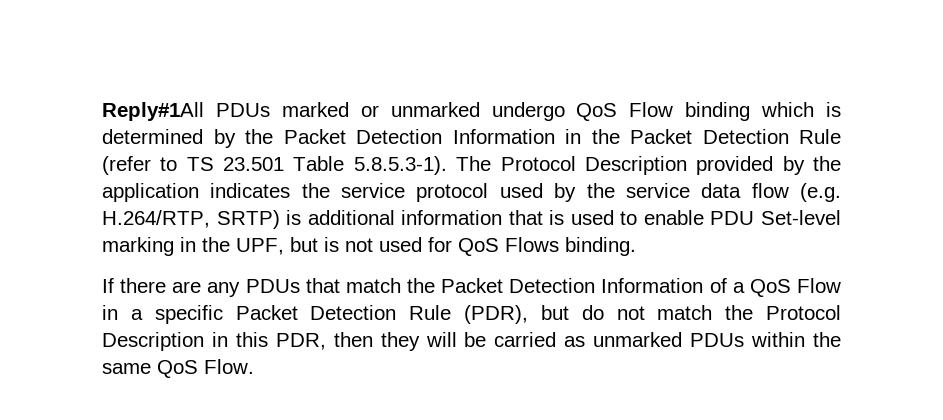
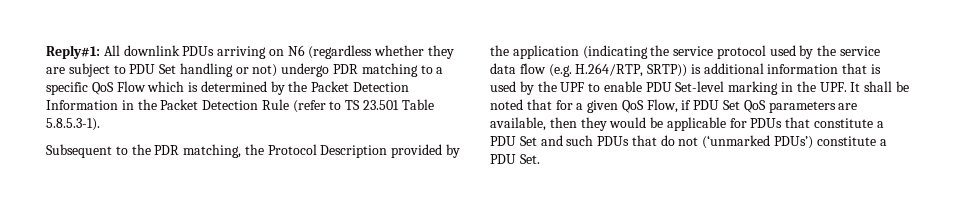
[102,102,751,121] Reply#1All PDUs marked or unmarked undergo QoS Flow binding -> [46,45,455,59] [46,63,444,77] [46,81,146,95] Reply#1: All downlink PDUs arriving on N6 (regardless whether they are subject to PDU Set handling or not) undergo PDR matching to a specific QoS Flow
[456,156,492,171] The -> [46,144,264,158] // Subsequent to the PDR matching, the
[210,183,291,198] indicates -> [582,45,648,59] (indicating
[216,210,280,229] SRTP) -> [647,64,688,77] SRTP))
(614, 217) none -> [519,81,585,95] by the UPF
[236,237,636,256] [102,278,841,297] [102,305,842,324] [102,332,841,351] [102,359,254,378] UPF, but is not used for QoS Flows binding. // If there are any PDUs that match the Packet Detection Information of a QoS Flow in a specific Packet Detection Rule (PDR), but do not match the Protocol Description in this PDR, then they will be carried as unmarked PDUs within the same QoS Flow. -> [819,81,909,92] [490,99,858,113] [490,117,884,131] [490,135,887,149] [490,154,540,164] UPF. It shall be noted that for a given QoS Flow, if PDU Set QoS parameters are available, then they would be applicable for PDUs that constitute a PDU Set and such PDUs that do not (‘unmarked PDUs’) constitute a PDU Set.

